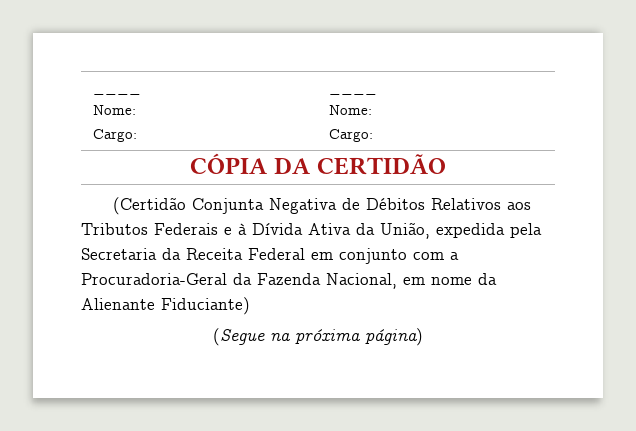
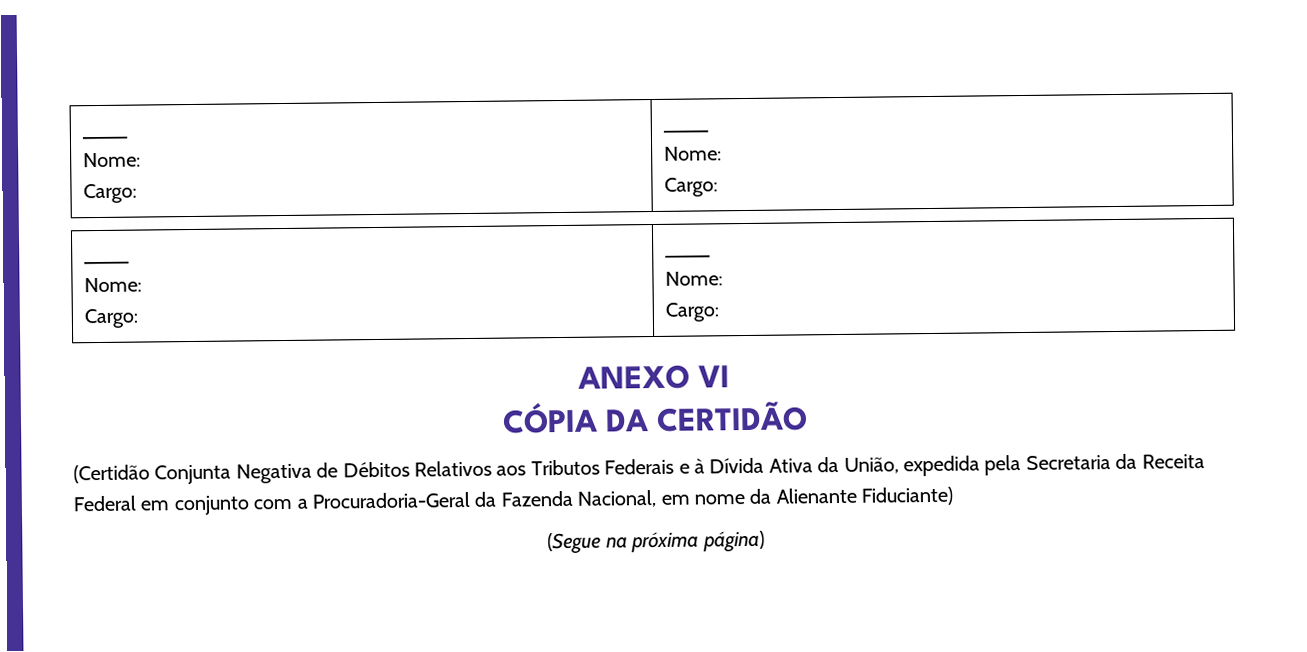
[93,91,142,95] [93,105,137,115] [93,129,138,142] [329,91,378,95] [329,105,373,115] [329,129,374,142] ____ // Nome: // Cargo: | ____ // Nome: // Cargo: -> [82,135,129,140] [83,152,142,168] [83,183,138,204] [663,129,710,133] [664,146,723,161] [664,177,719,197] [84,260,131,265] [84,277,143,293] [84,308,139,329] [665,254,712,258] [665,271,724,286] [665,302,720,322] [577,364,730,390] ____ // Nome: // Cargo: | ____ // Nome: // Cargo: // ____ // Nome: // Cargo: | ____ // Nome: // Cargo: // ANEXO VI

